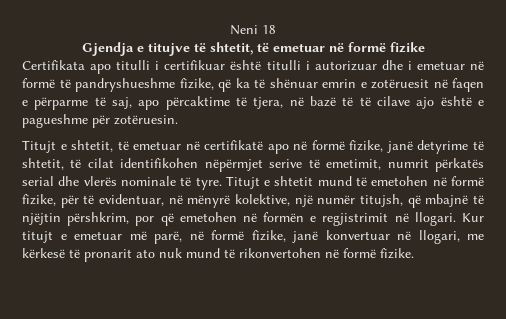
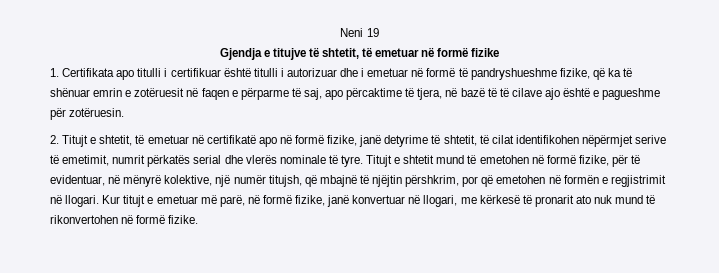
[262,25,276,34] 18 -> [366,28,379,37] 19
(425, 47) none -> [50,68,59,77] 1.
(178, 120) none -> [50,135,59,144] 2.

